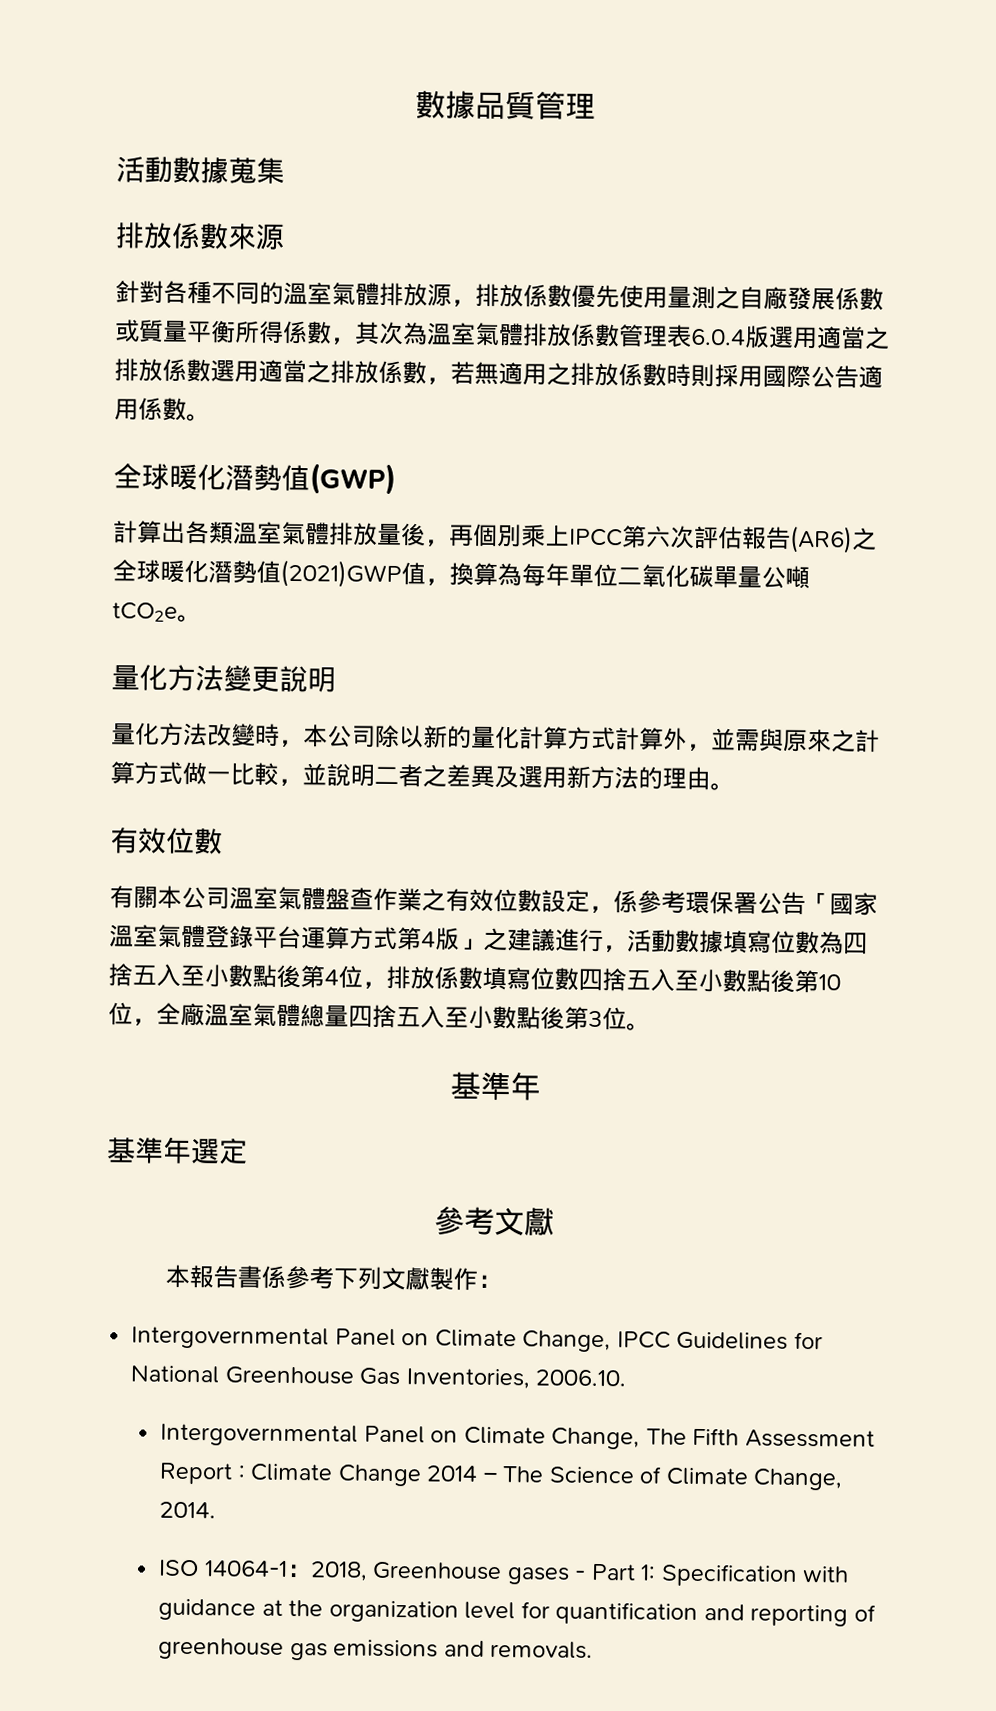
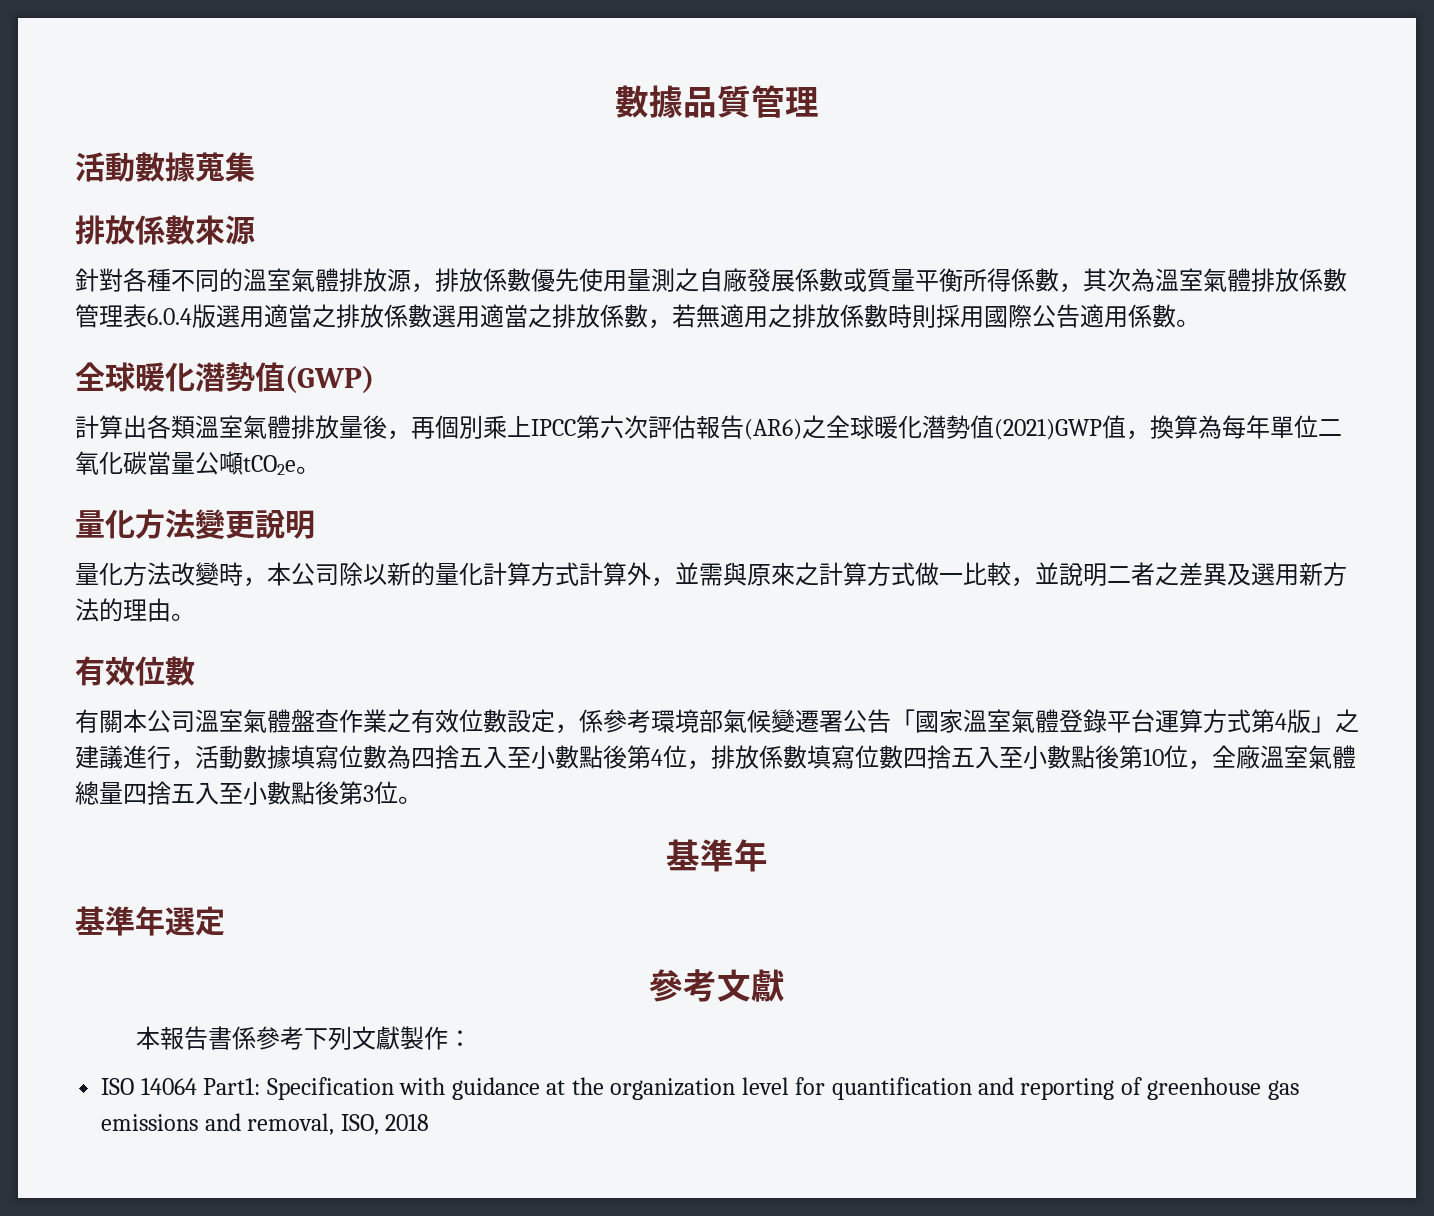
[713,566,738,589] 單 -> [147,451,171,475] 當
[709,891,734,915] 保 -> [675,709,819,733] 境部氣候變遷
[131,1326,823,1353] [130,1365,627,1390] [160,1423,875,1450] [159,1462,844,1491] [159,1501,217,1519] [158,1559,657,1585] Intergovernmental Panel on Climate Change, IPCC Guidelines for National Greenhouse Gas Inventories, 2006.10. // Intergovernmental Panel on Climate Change, The Fifth Assessment Report : Climate Change 2014 – The Science of Climate Change, 2014. // ISO 14064-1：2018, Greenhouse gases - Part 1: -> [101,1078,261,1095] ISO 14064 Part1:
[490,1640,594,1659] removals. -> [247,1113,430,1135] removal, ISO, 2018

